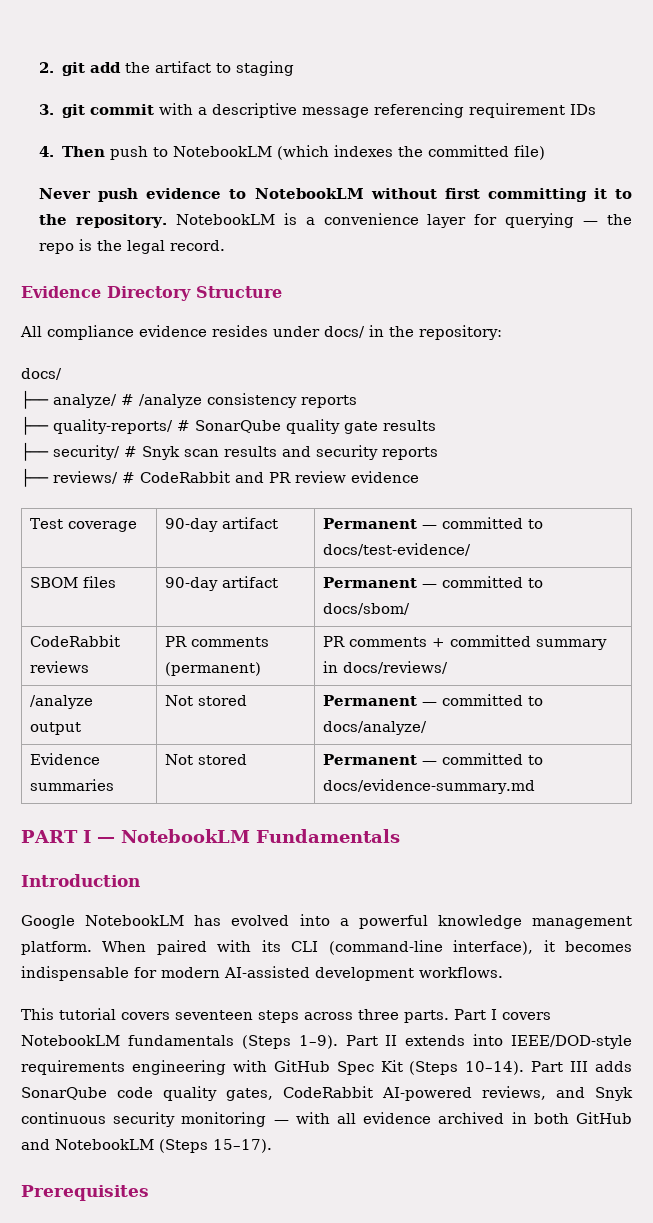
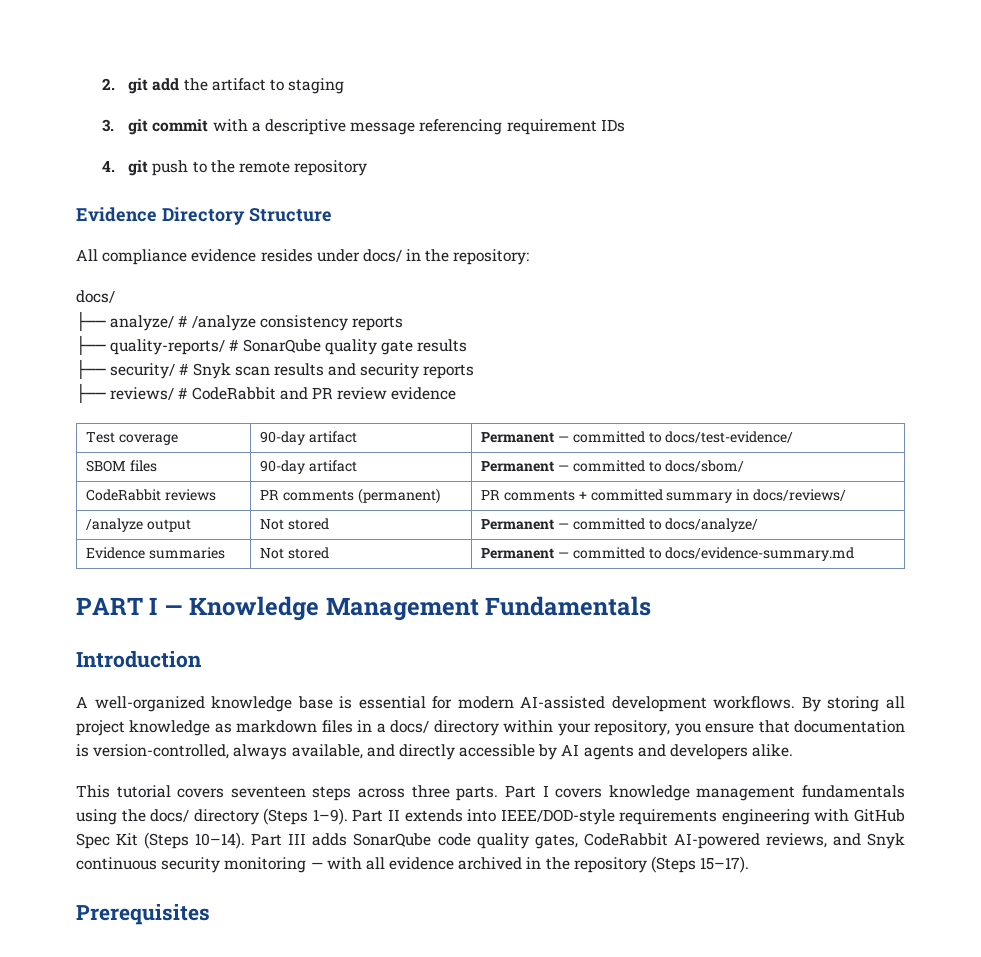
[61,146,105,157] Then -> [128,160,149,176] git
[172,145,545,160] [39,188,632,202] [39,213,632,228] [39,239,226,254] NotebookLM (which indexes the committed file) // Never push evidence to NotebookLM without first committing it to the repository. NotebookLM is a convenience layer for querying — the repo is the legal record. -> [210,160,368,176] the remote repository
[120,829,250,843] NotebookLM -> [189,596,479,621] Knowledge Management
[21,914,632,929] [21,940,633,955] [21,966,129,981] Google NotebookLM has evolved into a powerful knowledge management platform. When paired with its CLI (command-line interface), it becomes indispensable -> [76,696,426,712] A well-organized knowledge base is essential
(503, 972) none -> [801,696,906,712] [76,720,906,736] [76,744,794,760] By storing all project knowledge as markdown files in a docs/ directory within your repository, you ensure that documentation is version-controlled, always available, and directly accessible by AI agents and developers alike.
[21,1035,234,1046] NotebookLM fundamentals -> [608,785,906,801] [76,809,259,825] knowledge management fundamentals using the docs/ directory
[533,1112,632,1124] [21,1139,154,1150] both GitHub and NotebookLM -> [545,857,647,873] the repository

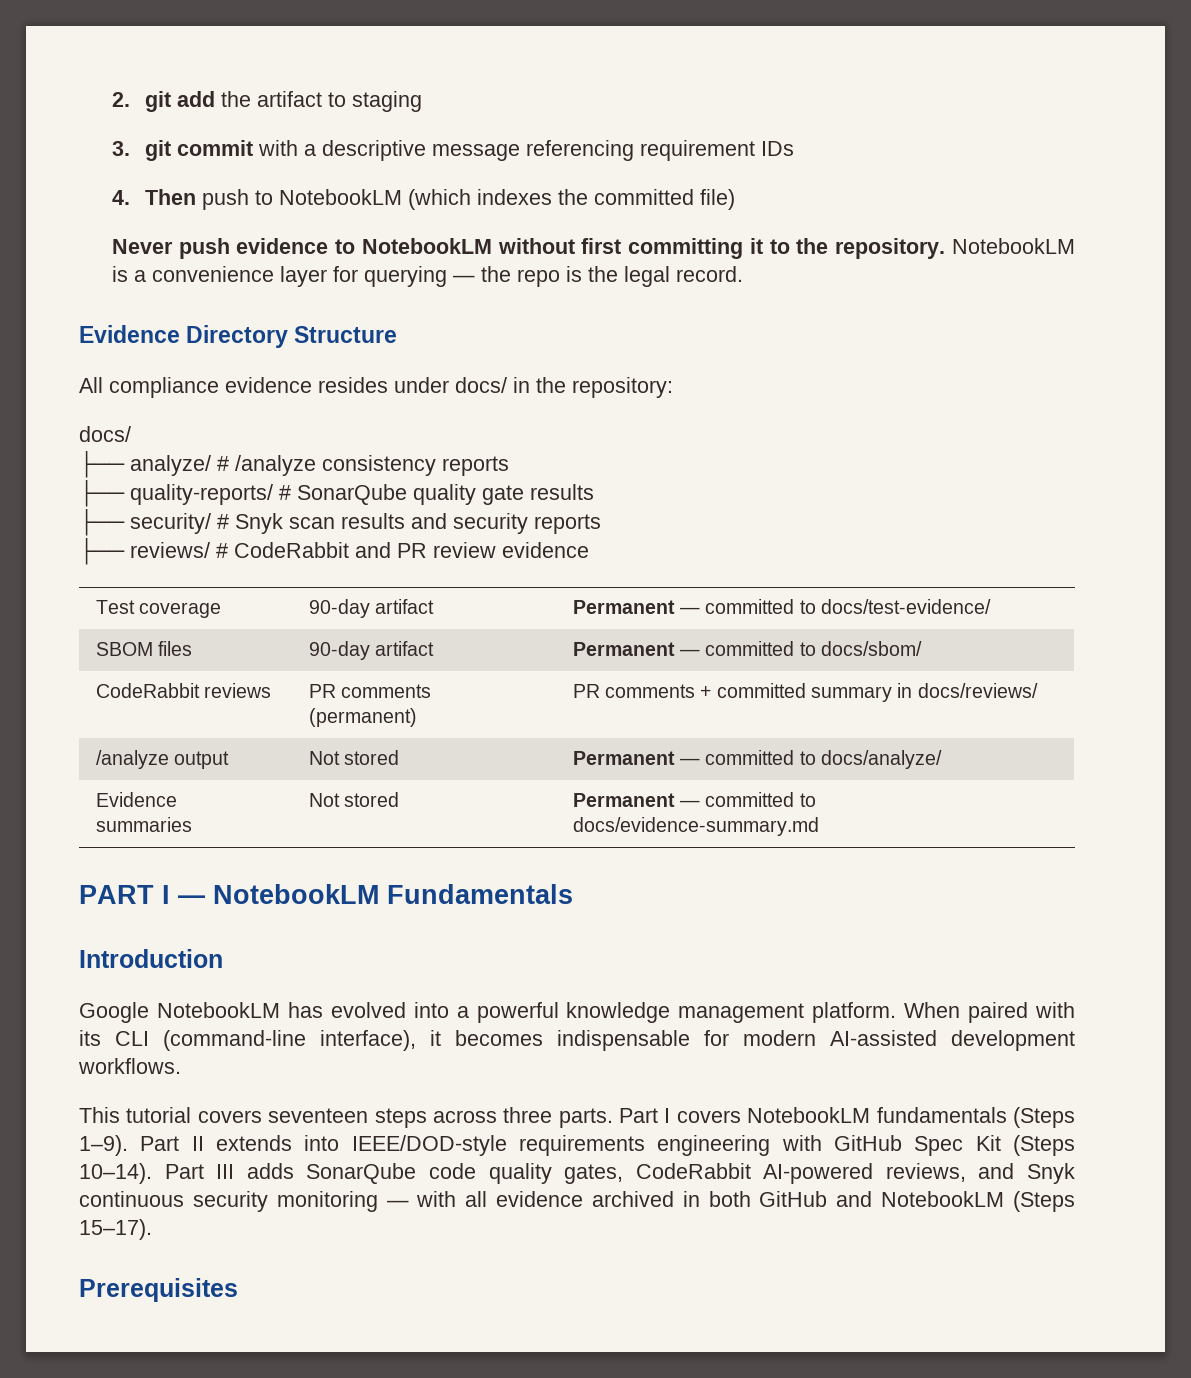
[128,160,149,176] git -> [144,189,196,205] Then
[210,160,368,176] the remote repository -> [278,189,735,210] [111,238,1075,259] [111,266,743,287] NotebookLM (which indexes the committed file) // Never push evidence to NotebookLM without first committing it to the repository. NotebookLM is a convenience layer for querying — the repo is the legal record.
[189,596,479,621] Knowledge Management -> [213,884,379,904] NotebookLM
[76,696,426,712] A well-organized knowledge base is essential -> [79,1002,1075,1023] [79,1030,690,1051] Google NotebookLM has evolved into a powerful knowledge management platform. When paired with its CLI (command-line interface), it becomes indispensable
[801,696,906,712] [76,720,906,736] [76,744,794,760] By storing all project knowledge as markdown files in a docs/ directory within your repository, you ensure that documentation is version-controlled, always available, and directly accessible by AI agents and developers alike. -> (181, 1066) none
[608,785,906,801] [76,809,259,825] knowledge management fundamentals using the docs/ directory -> [747,1107,1007,1123] NotebookLM fundamentals
[545,857,647,873] the repository -> [708,1191,1005,1207] both GitHub and NotebookLM

